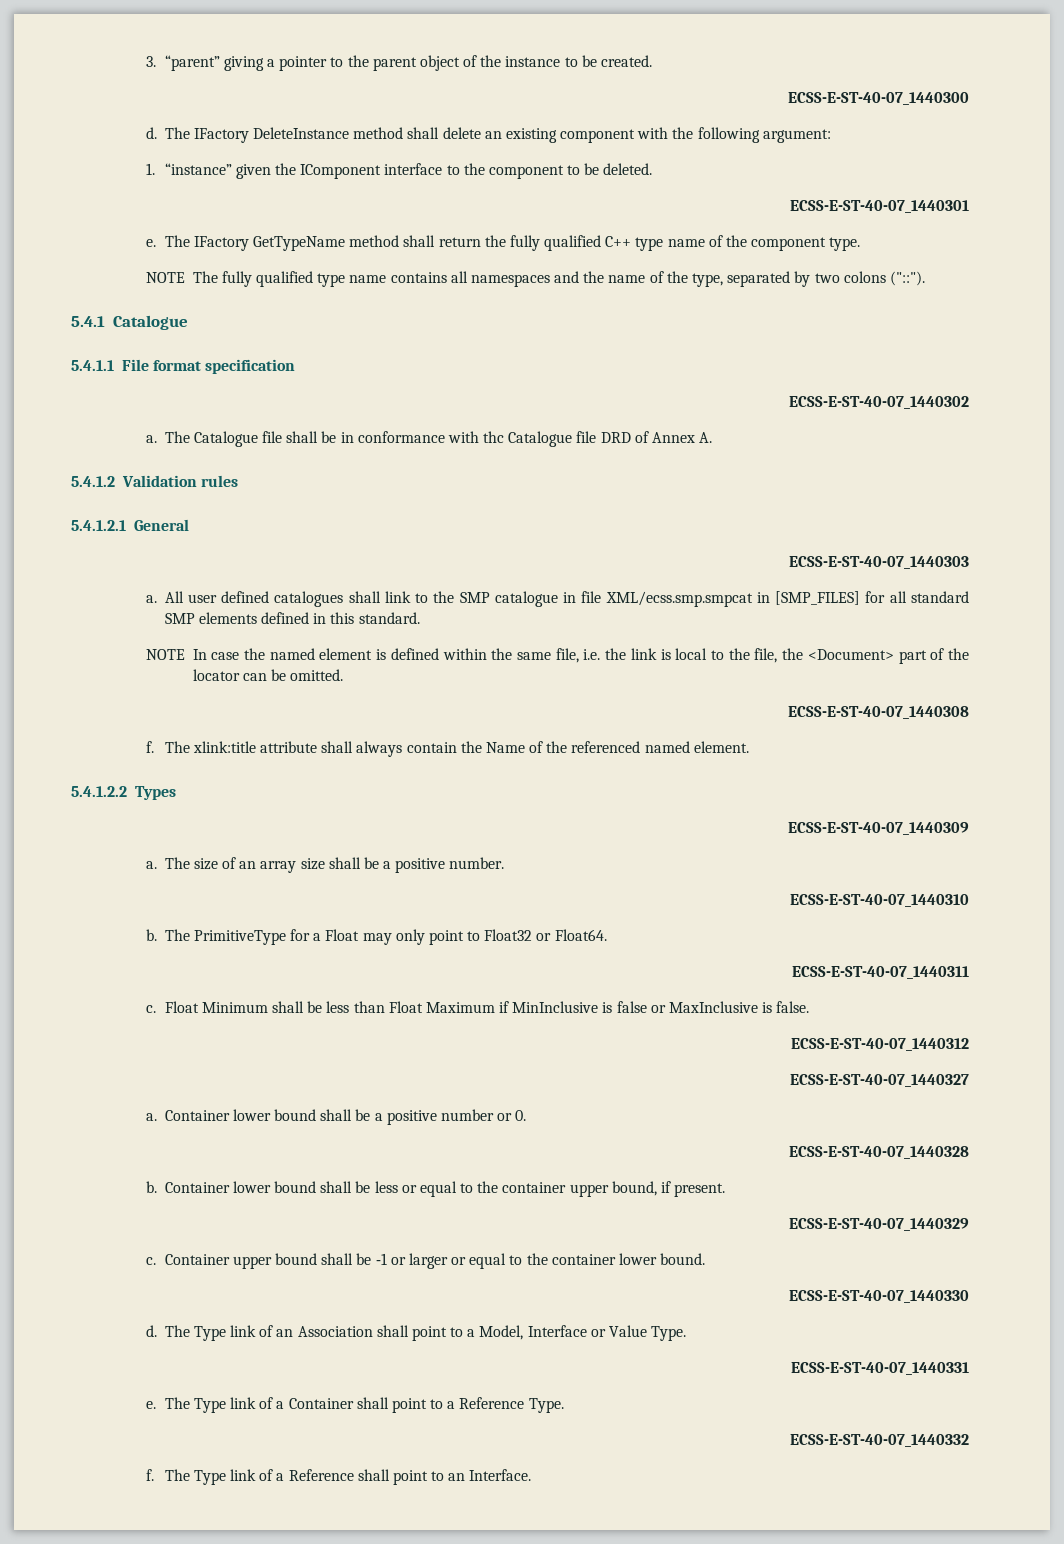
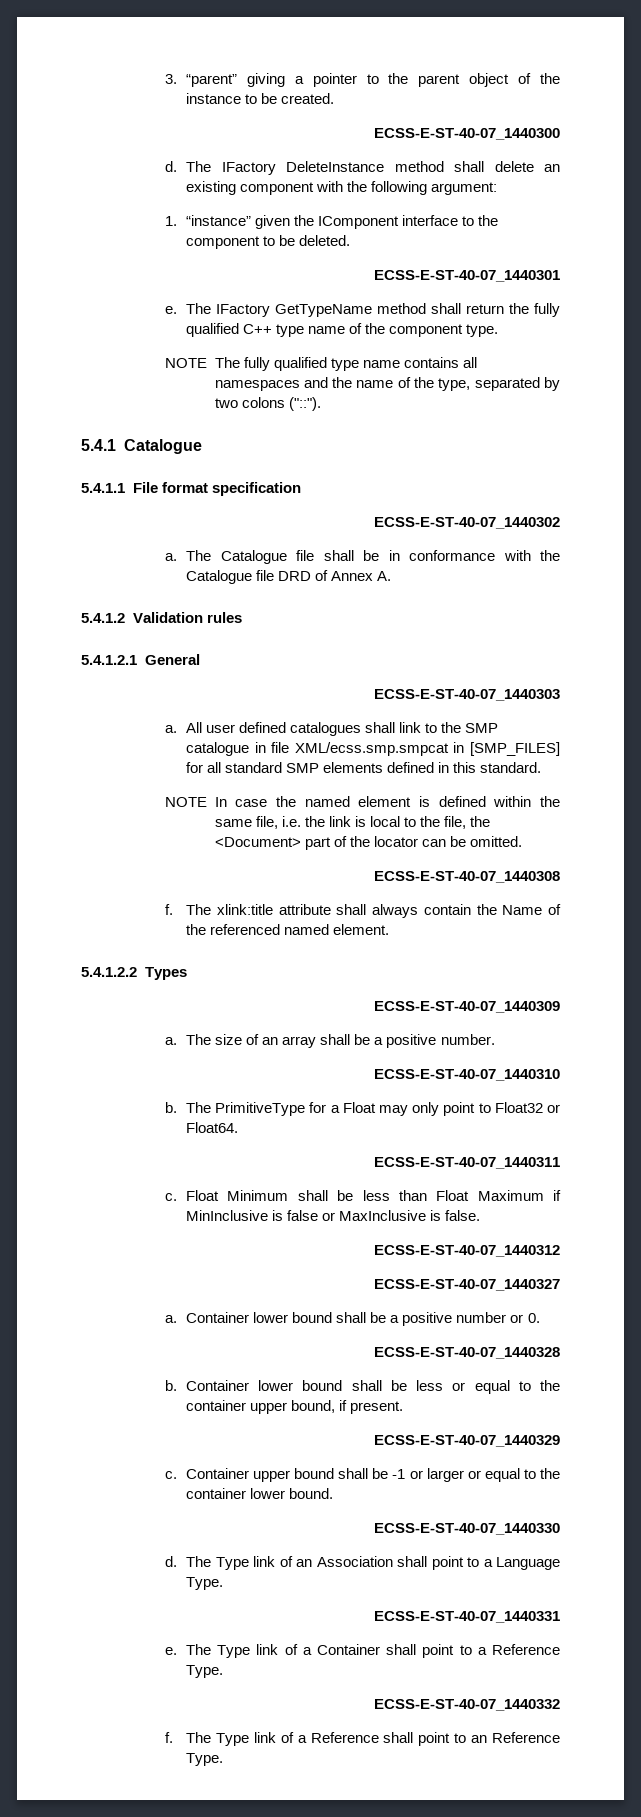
[483,431,505,443] thc -> [540,550,560,561] the
[300,858,325,870] size -> (317, 1042) none
[479,1325,648,1340] Model, Interface or Value -> [495,1557,560,1570] Language
[469,1469,532,1481] Interface. -> [491,1732,560,1743] [186,1753,224,1766] Reference Type.

